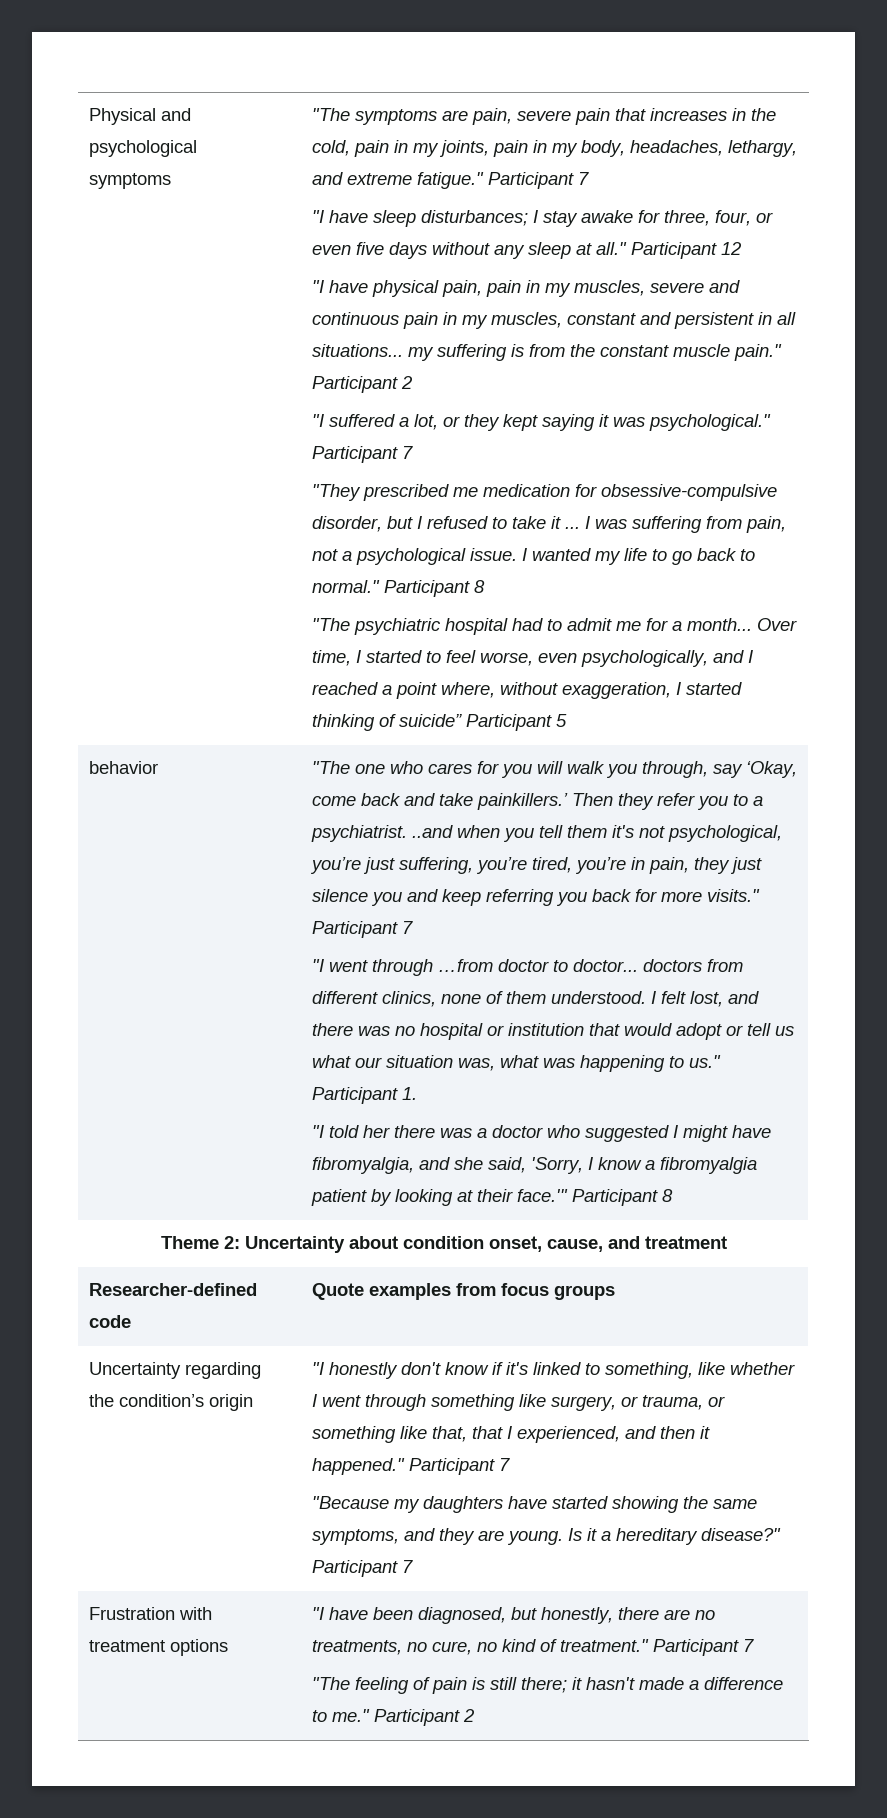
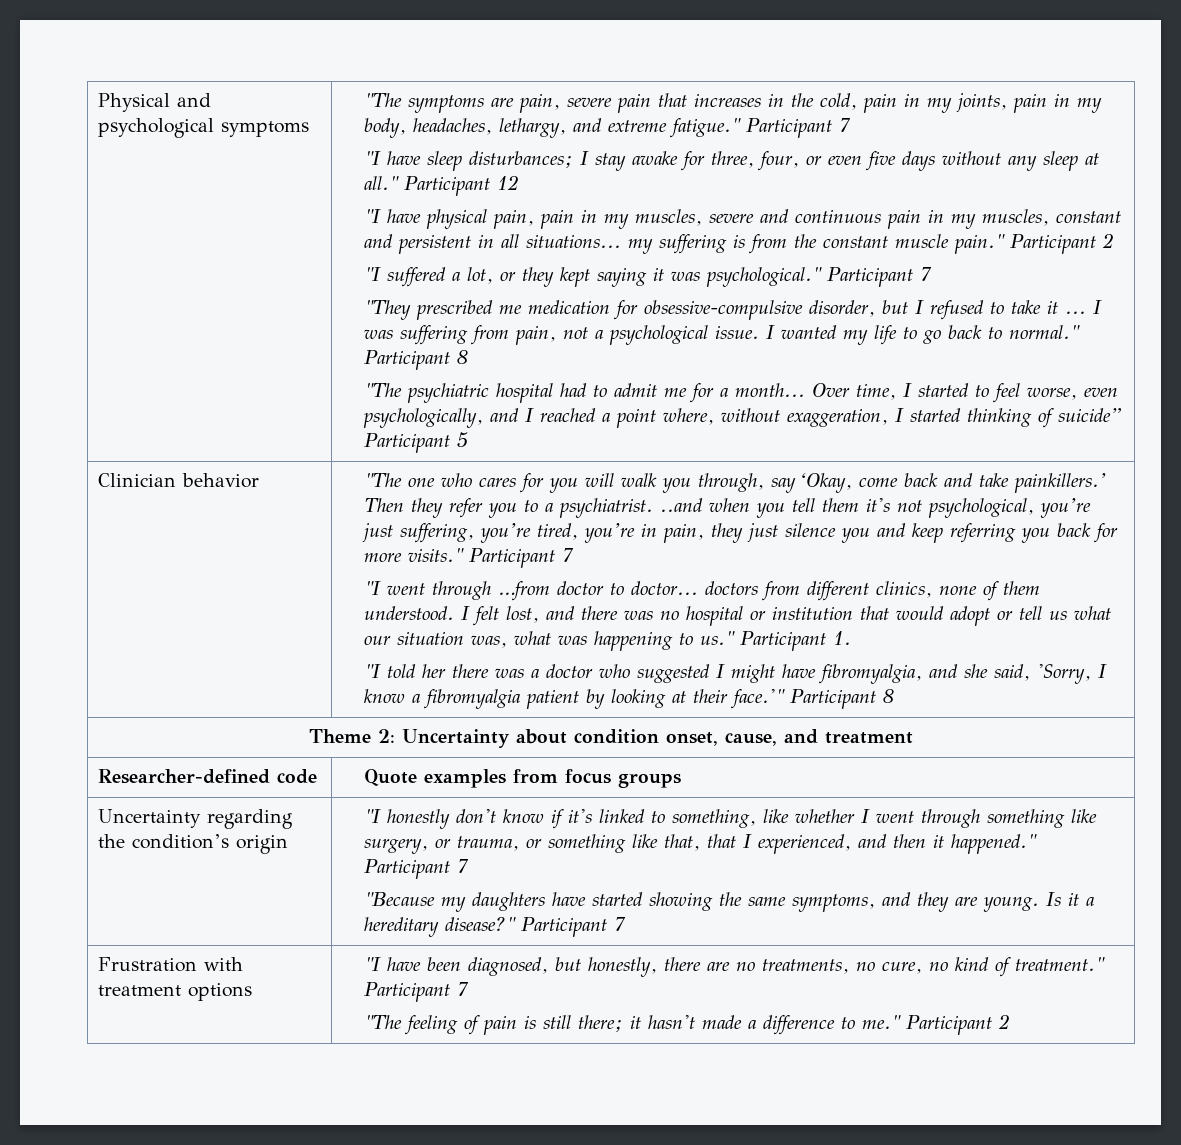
(568, 720) none -> [98,473,177,487] Clinician

